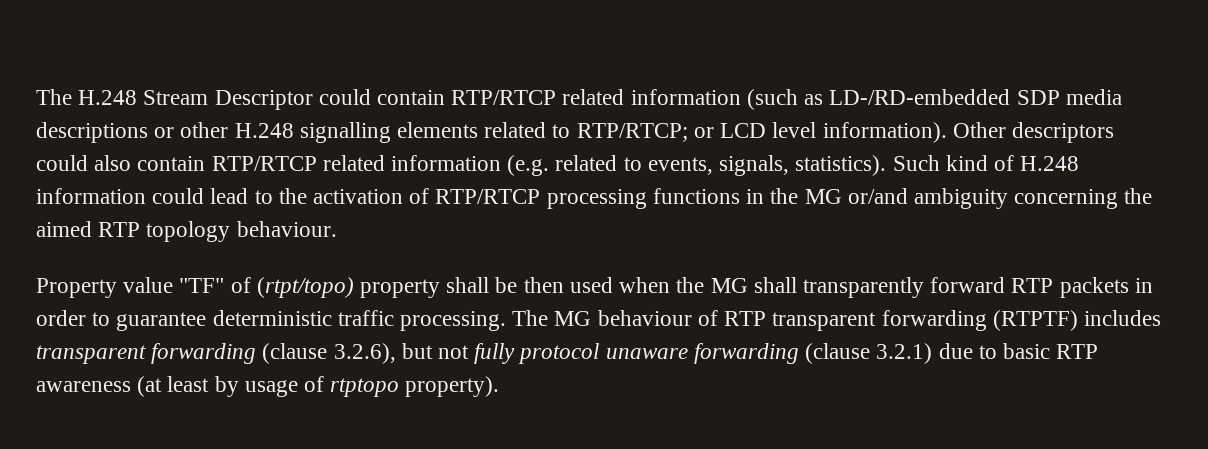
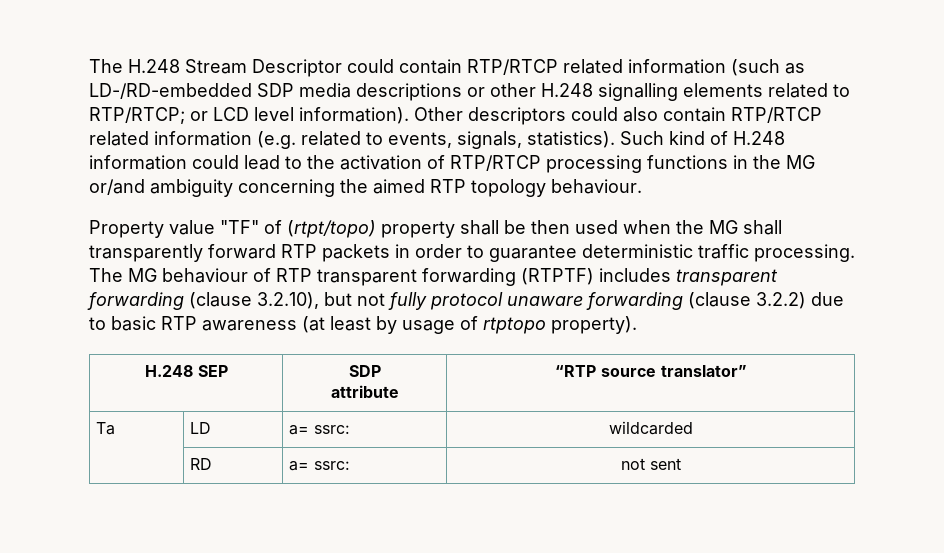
[333,343,396,364] 3.2.6), -> [257,292,319,309] 3.2.10),
[876,343,933,364] 3.2.1) -> [756,292,806,309] 3.2.2)
(500, 386) none -> [144,365,228,377] [348,365,381,377] [330,385,399,398] [554,365,747,377] [96,422,116,435] [190,422,212,434] [289,425,351,435] [608,421,693,435] [190,458,213,470] [289,461,351,471] [620,458,681,470] // H.248 SEP | SDP // attribute | “RTP source translator” // Ta | LD | a= ssrc: | wildcarded // | RD | a= ssrc: | not sent

